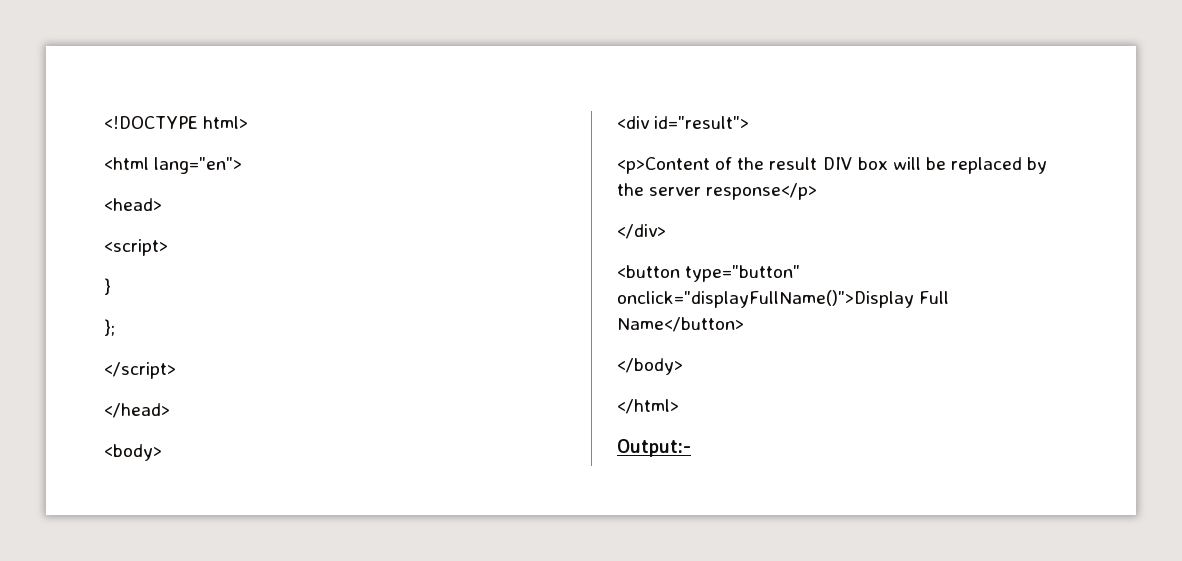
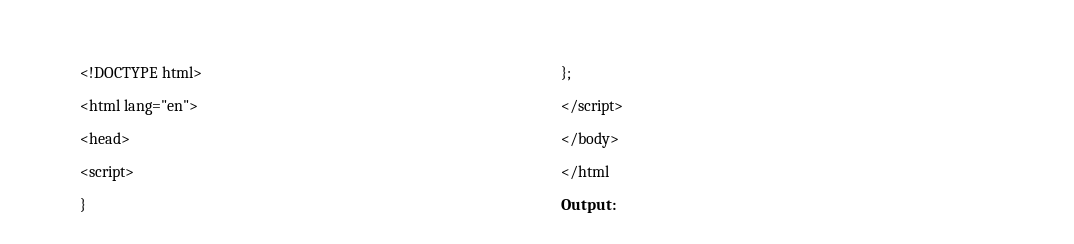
[104,403,170,418] [104,444,162,461] [617,116,750,129] [617,157,1048,174] [617,183,818,200] [617,224,666,239] [617,265,801,282] [617,290,950,308] [617,317,744,332] // </head> // <body> // <div id="result"> // <p>Content of the result DIV box will be replaced by the server response</p> // </div> // <button type="button" onclick="displayFullName()">Display Full Name</button> -> (623, 107) none
[617,399,679,414] [617,439,691,457] </html> // Output:- -> [561,165,610,180] [561,199,616,213] </html // Output:

